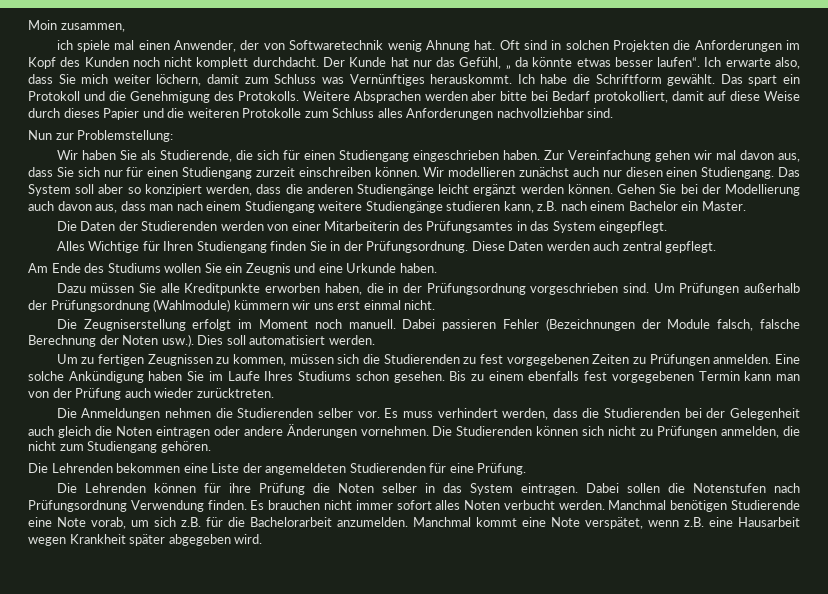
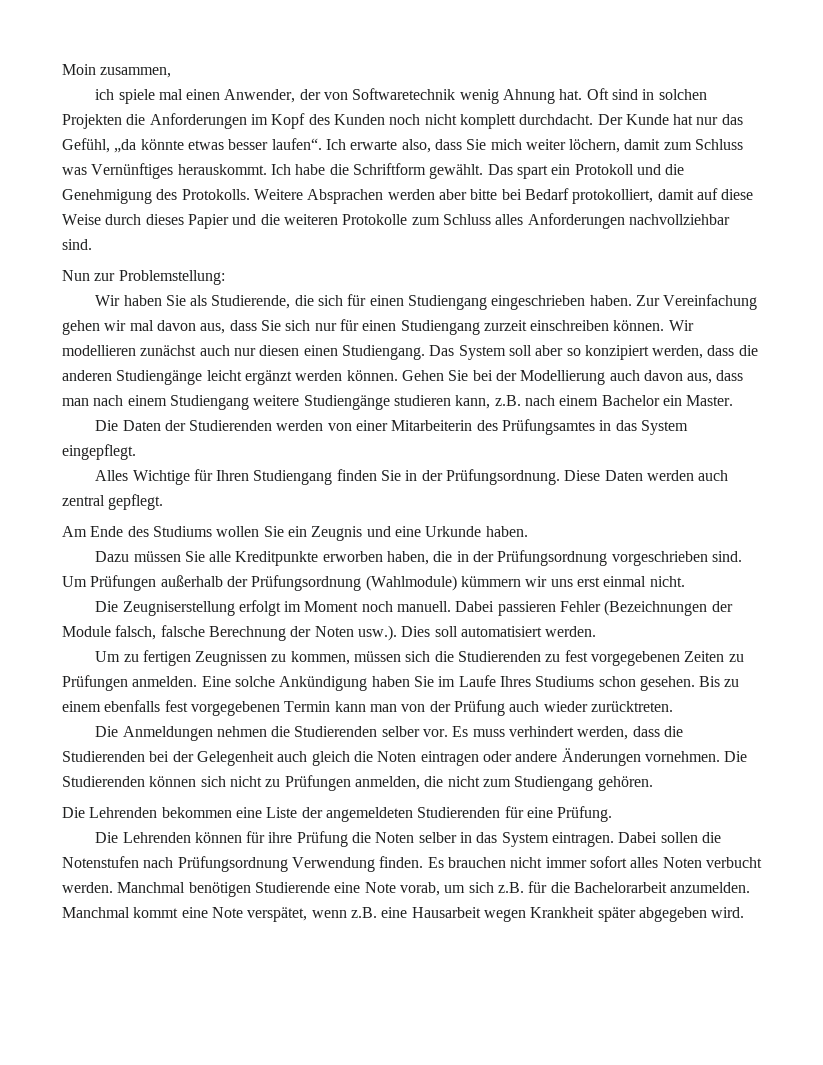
[505,57,528,70] „ da -> [114,139,137,153] „da

